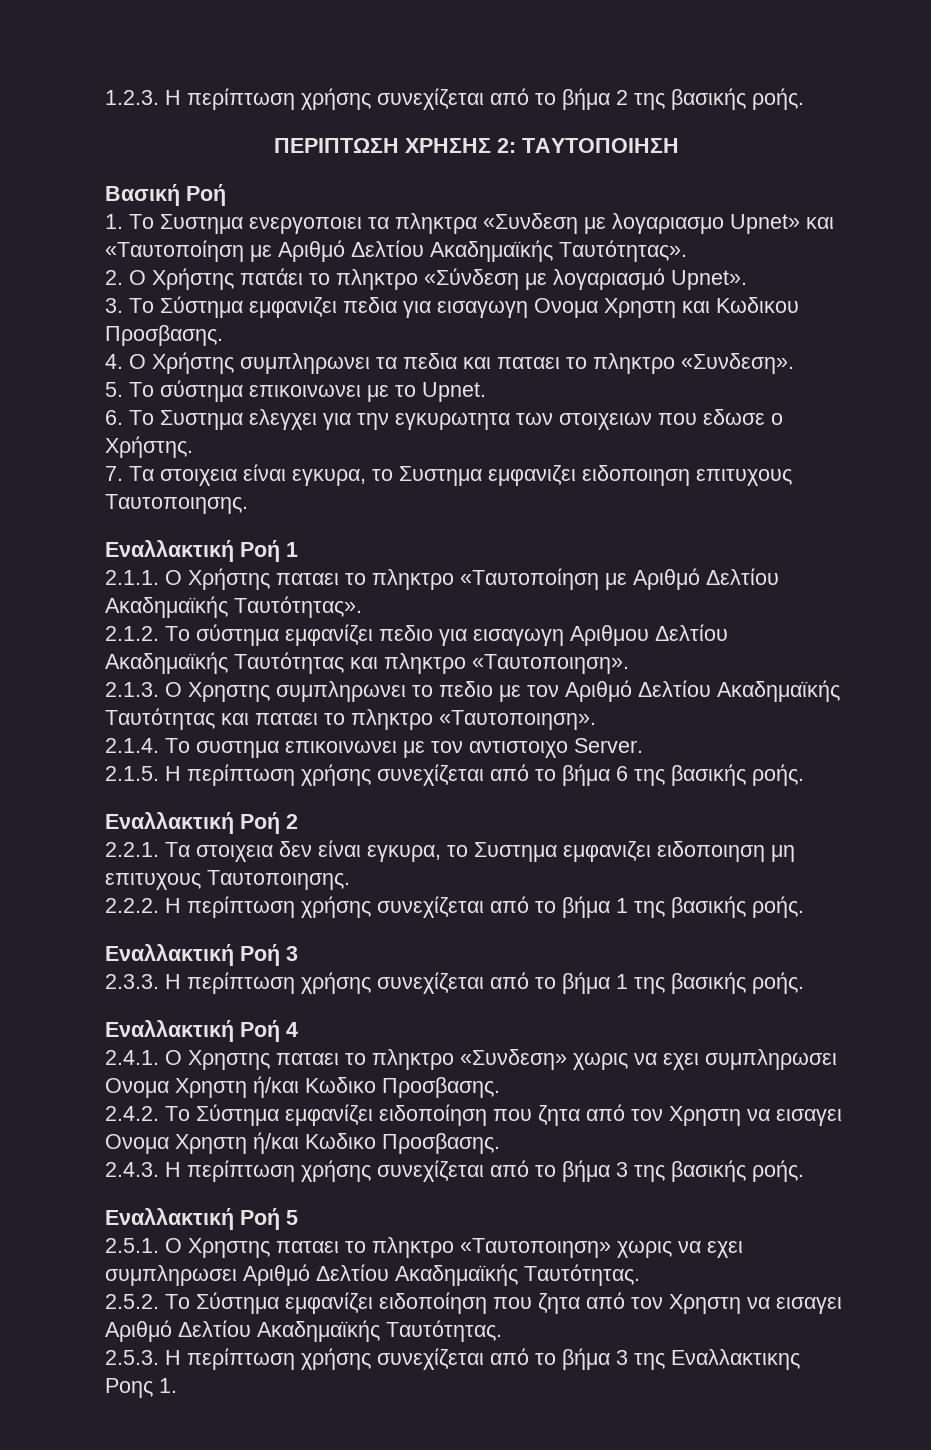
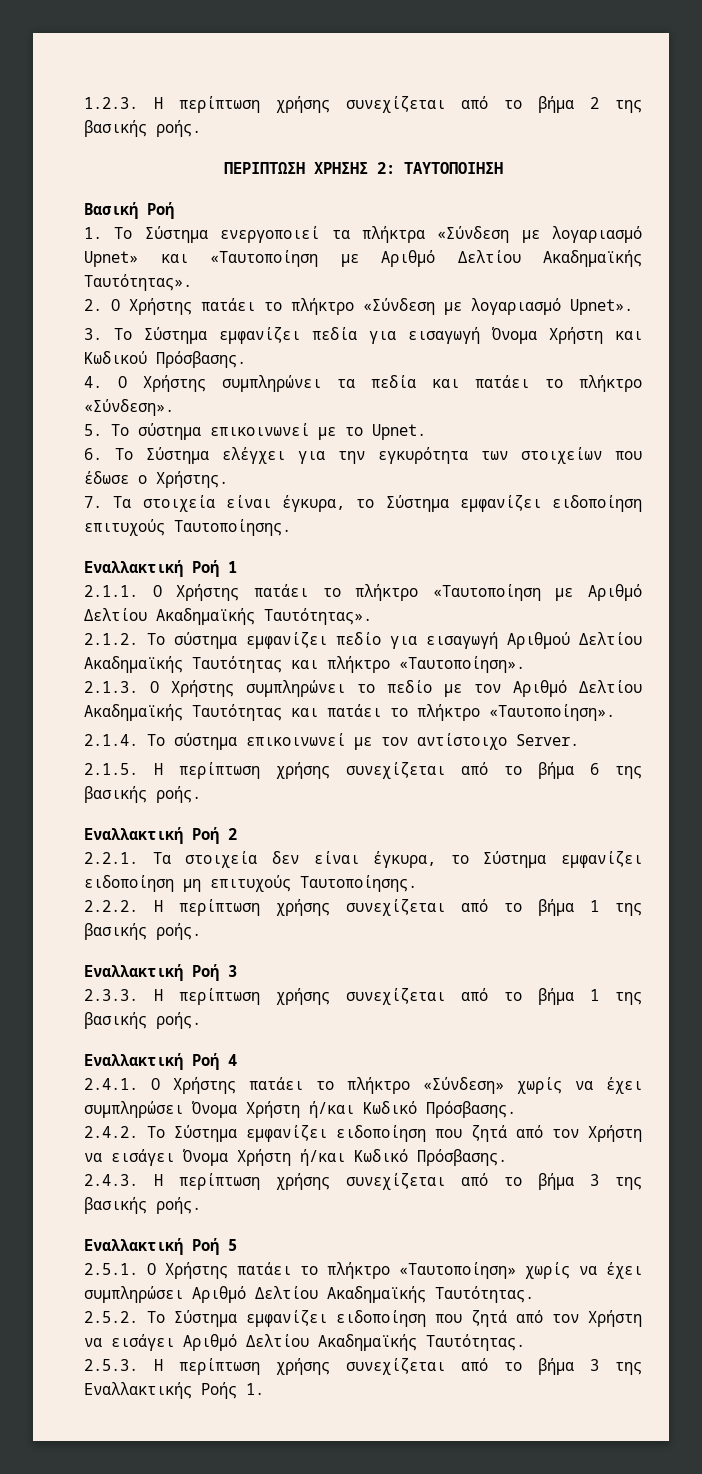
[160,213,724,234] Συστημα ενεργοποιει τα πληκτρα «Συνδεση με λογαριασμο -> [144,226,642,243] Σύστημα ενεργοποιεί τα πλήκτρα «Σύνδεση με λογαριασμό
[336,269,418,290] πληκτρο -> [291,298,354,315] πλήκτρο
[249,297,799,318] [105,325,223,346] [105,352,794,374] εμφανιζει πεδια για εισαγωγη Ονομα Χρηστη και Κωδικου Προσβασης. // 4. Ο Χρήστης συμπληρωνει τα πεδια και παταει το πληκτρο «Συνδεση». -> [219,327,642,344] [84,351,246,368] [84,375,642,392] [84,399,174,416] εμφανίζει πεδία για εισαγωγή Όνομα Χρήστη και Κωδικού Πρόσβασης. // 4. Ο Χρήστης συμπληρώνει τα πεδία και πατάει το πλήκτρο «Σύνδεση».
[249,384,361,397] επικοινωνει -> [210,423,309,436] επικοινωνεί
[160,409,783,430] [105,436,193,458] [105,464,792,486] [105,494,248,514] Συστημα ελεγχει για την εγκυρωτητα των στοιχειων που εδωσε ο Χρήστης. // 7. Τα στοιχεια είναι εγκυρα, το Συστημα εμφανιζει ειδοποιηση επιτυχους Ταυτοποιησης. -> [146,447,642,464] [84,471,228,488] [84,495,642,512] [84,519,291,536] Σύστημα ελέγχει για την εγκυρότητα των στοιχείων που έδωσε ο Χρήστης. // 7. Τα στοιχεία είναι έγκυρα, το Σύστημα εμφανίζει ειδοποίηση επιτυχούς Ταυτοποίησης.
[276,569,454,590] παταει το πληκτρο -> [253,584,419,601] πατάει το πλήκτρο
[379,624,728,646] [105,652,629,674] πεδιο για εισαγωγη Αριθμου Δελτίου Ακαδημαϊκής Ταυτότητας και πληκτρο «Ταυτοποιηση». -> [336,632,642,649] [84,656,525,673] πεδίο για εισαγωγή Αριθμού Δελτίου Ακαδημαϊκής Ταυτότητας και πλήκτρο «Ταυτοποίηση».
[188,681,493,702] Χρηστης συμπληρωνει το πεδιο -> [171,680,432,697] Χρήστης συμπληρώνει το πεδίο
[255,709,596,730] παταει το πληκτρο «Ταυτοποιηση». -> [327,704,615,721] πατάει το πλήκτρο «Ταυτοποίηση».
[196,740,568,758] συστημα επικοινωνει με τον αντιστοιχο -> [174,733,507,750] σύστημα επικοινωνεί με τον αντίστοιχο
[196,845,273,862] στοιχεια -> [185,851,258,868] στοιχεία
[367,841,795,862] [105,870,350,890] εγκυρα, το Συστημα εμφανιζει ειδοποιηση μη επιτυχους Ταυτοποιησης. -> [373,851,642,868] [84,875,417,892] έγκυρα, το Σύστημα εμφανίζει ειδοποίηση μη επιτυχούς Ταυτοποίησης.
[188,1049,837,1070] [105,1076,500,1098] Χρηστης παταει το πληκτρο «Συνδεση» χωρις να εχει συμπληρωσει Ονομα Χρηστη ή/και Κωδικο Προσβασης. -> [173,1077,642,1094] [84,1101,516,1118] Χρήστης πατάει το πλήκτρο «Σύνδεση» χωρίς να έχει συμπληρώσει Όνομα Χρήστη ή/και Κωδικό Πρόσβασης.
[538,1104,842,1126] [105,1132,500,1154] ζητα από τον Χρηστη να εισαγει Ονομα Χρηστη ή/και Κωδικο Προσβασης. -> [471,1125,642,1142] [84,1149,507,1166] ζητά από τον Χρήστη να εισάγει Όνομα Χρήστη ή/και Κωδικό Πρόσβασης.
[188,1237,743,1258] [105,1265,237,1286] Χρηστης παταει το πληκτρο «Ταυτοποιηση» χωρις να εχει συμπληρωσει -> [165,1262,642,1279] [84,1286,183,1303] Χρήστης πατάει το πλήκτρο «Ταυτοποίηση» χωρίς να έχει συμπληρώσει
[538,1292,842,1314] ζητα από τον Χρηστη να εισαγει -> [471,1310,642,1327] [84,1334,174,1351] ζητά από τον Χρήστη να εισάγει
[671,1349,800,1370] [105,1378,153,1398] Εναλλακτικης Ροης -> [84,1382,237,1399] Εναλλακτικής Ροής

